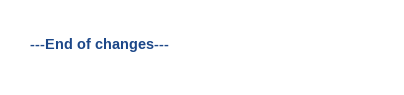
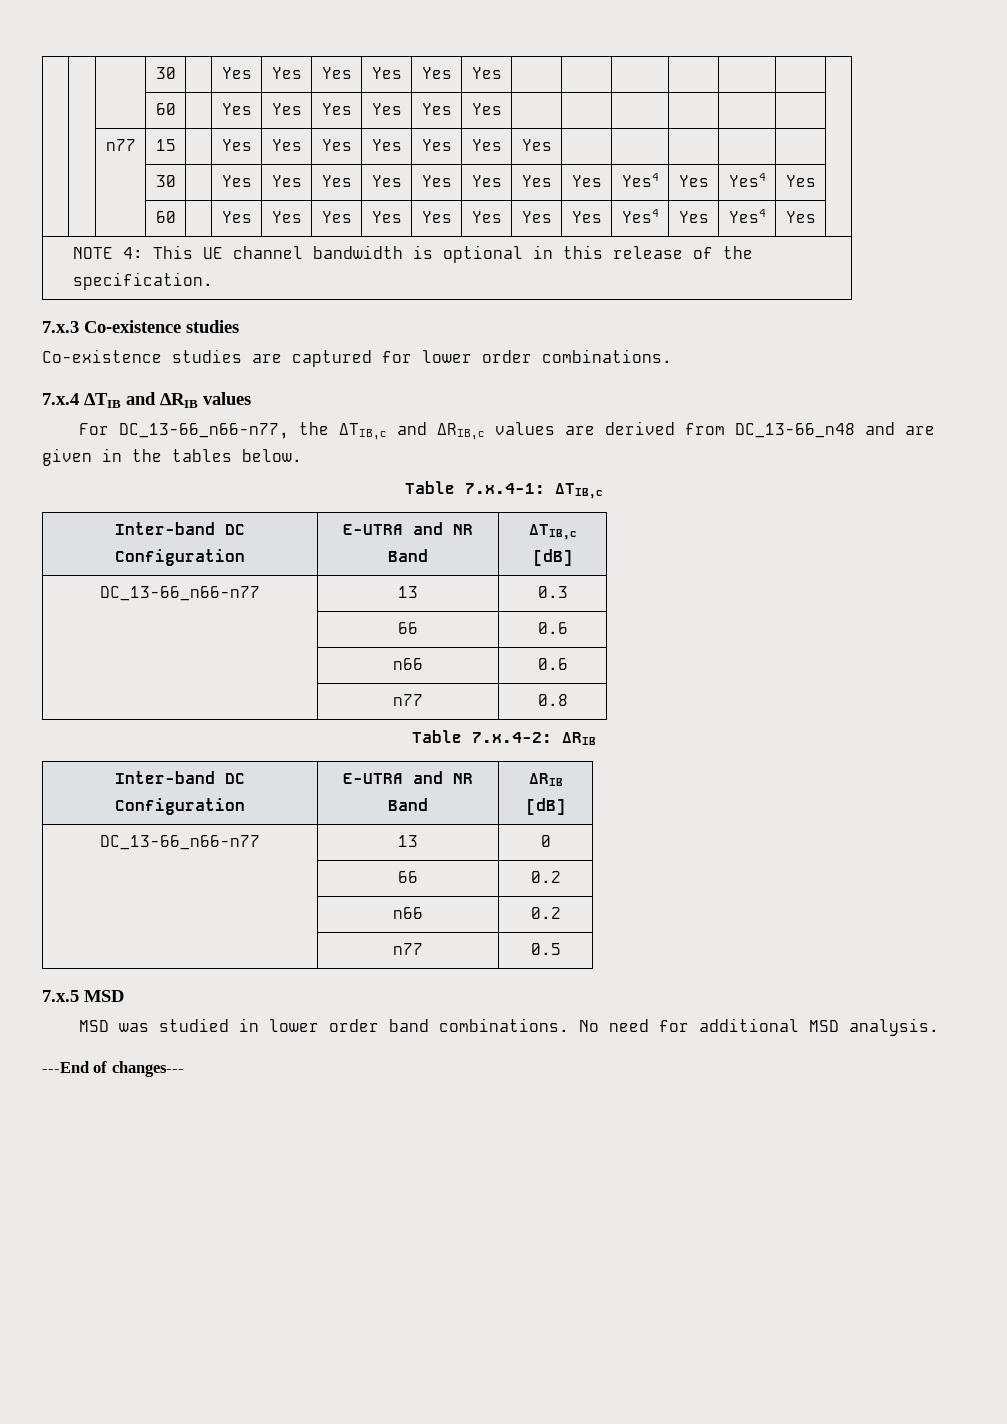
(30, 43) none -> [155,67,176,79] [221,67,252,79] [271,67,302,79] [321,67,352,79] [371,67,402,79] [421,67,452,79] [471,67,502,79] [155,103,176,115] [221,103,252,115] [271,103,302,115] [321,103,352,115] [371,103,402,115] [421,103,452,115] [471,103,502,115] [105,139,136,151] [155,139,176,151] [221,139,252,151] [271,139,302,151] [321,139,352,151] [371,139,402,151] [421,139,452,151] [471,139,502,151] [521,139,552,151] [155,175,176,187] [221,175,252,187] [271,175,302,187] [321,175,352,187] [371,175,402,187] [421,175,452,187] [471,175,502,187] [521,175,552,187] [571,175,602,187] [621,173,659,187] [678,175,709,187] [728,173,766,187] [785,175,816,187] [155,211,176,223] [221,211,252,223] [271,211,302,223] [321,211,352,223] [371,211,402,223] [421,211,452,223] [471,211,502,223] [521,211,552,223] [571,211,602,223] [621,209,659,223] [678,211,709,223] [728,209,766,223] [785,211,816,223] [73,245,754,263] [73,272,214,290] [42,320,239,333] [42,349,672,367] [42,392,251,408] [78,421,935,440] [42,448,302,466] [404,481,603,499] [115,522,245,535] [115,549,245,566] [343,522,473,535] [388,549,428,562] [528,524,577,540] [532,549,573,566] [100,586,260,601] [398,586,418,598] [537,586,568,598] [398,622,418,634] [537,622,568,634] [393,658,423,670] [537,658,568,670] [393,694,423,706] [537,694,568,706] [411,730,596,745] [115,771,245,784] [115,798,245,815] [343,771,473,784] [388,798,428,811] [528,773,563,786] [525,798,566,815] [100,835,260,850] [398,835,418,847] [540,835,551,847] [398,871,418,883] [530,871,561,883] [393,907,423,919] [530,907,561,919] [393,943,423,955] [530,943,561,955] [42,990,124,1002] [78,1018,939,1036] | | | 30 | | Yes | Yes | Yes | Yes | Yes | Yes | | | | | | | // | | | 60 | | Yes | Yes | Yes | Yes | Yes | Yes | | | | | | | // | | n77 | 15 | | Yes | Yes | Yes | Yes | Yes | Yes | Yes | | | | | | // | | | 30 | | Yes | Yes | Yes | Yes | Yes | Yes | Yes | Yes | Yes4 | Yes | Yes4 | Yes | // | | | 60 | | Yes | Yes | Yes | Yes | Yes | Yes | Yes | Yes | Yes4 | Yes | Yes4 | Yes | // NOTE 4: This UE channel bandwidth is optional in this release of the specification. // 7.x.3 Co-existence studies // Co-existence studies are captured for lower order combinations. // 7.x.4 ∆TIB and ∆RIB values // For DC_13-66_n66-n77, the ΔTIB,c and ΔRIB,c values are derived from DC_13-66_n48 and are given in the tables below. // Table 7.x.4-1: ΔTIB,c // Inter-band DC Configuration | E-UTRA and NR Band | ΔTIB,c [dB] // DC_13-66_n66-n77 | 13 | 0.3 // | 66 | 0.6 // | n66 | 0.6 // | n77 | 0.8 // Table 7.x.4-2: ΔRIB // Inter-band DC Configuration | E-UTRA and NR Band | ΔRIB [dB] // DC_13-66_n66-n77 | 13 | 0 // | 66 | 0.2 // | n66 | 0.2 // | n77 | 0.5 // 7.x.5 MSD // MSD was studied in lower order band combinations. No need for additional MSD analysis. //

